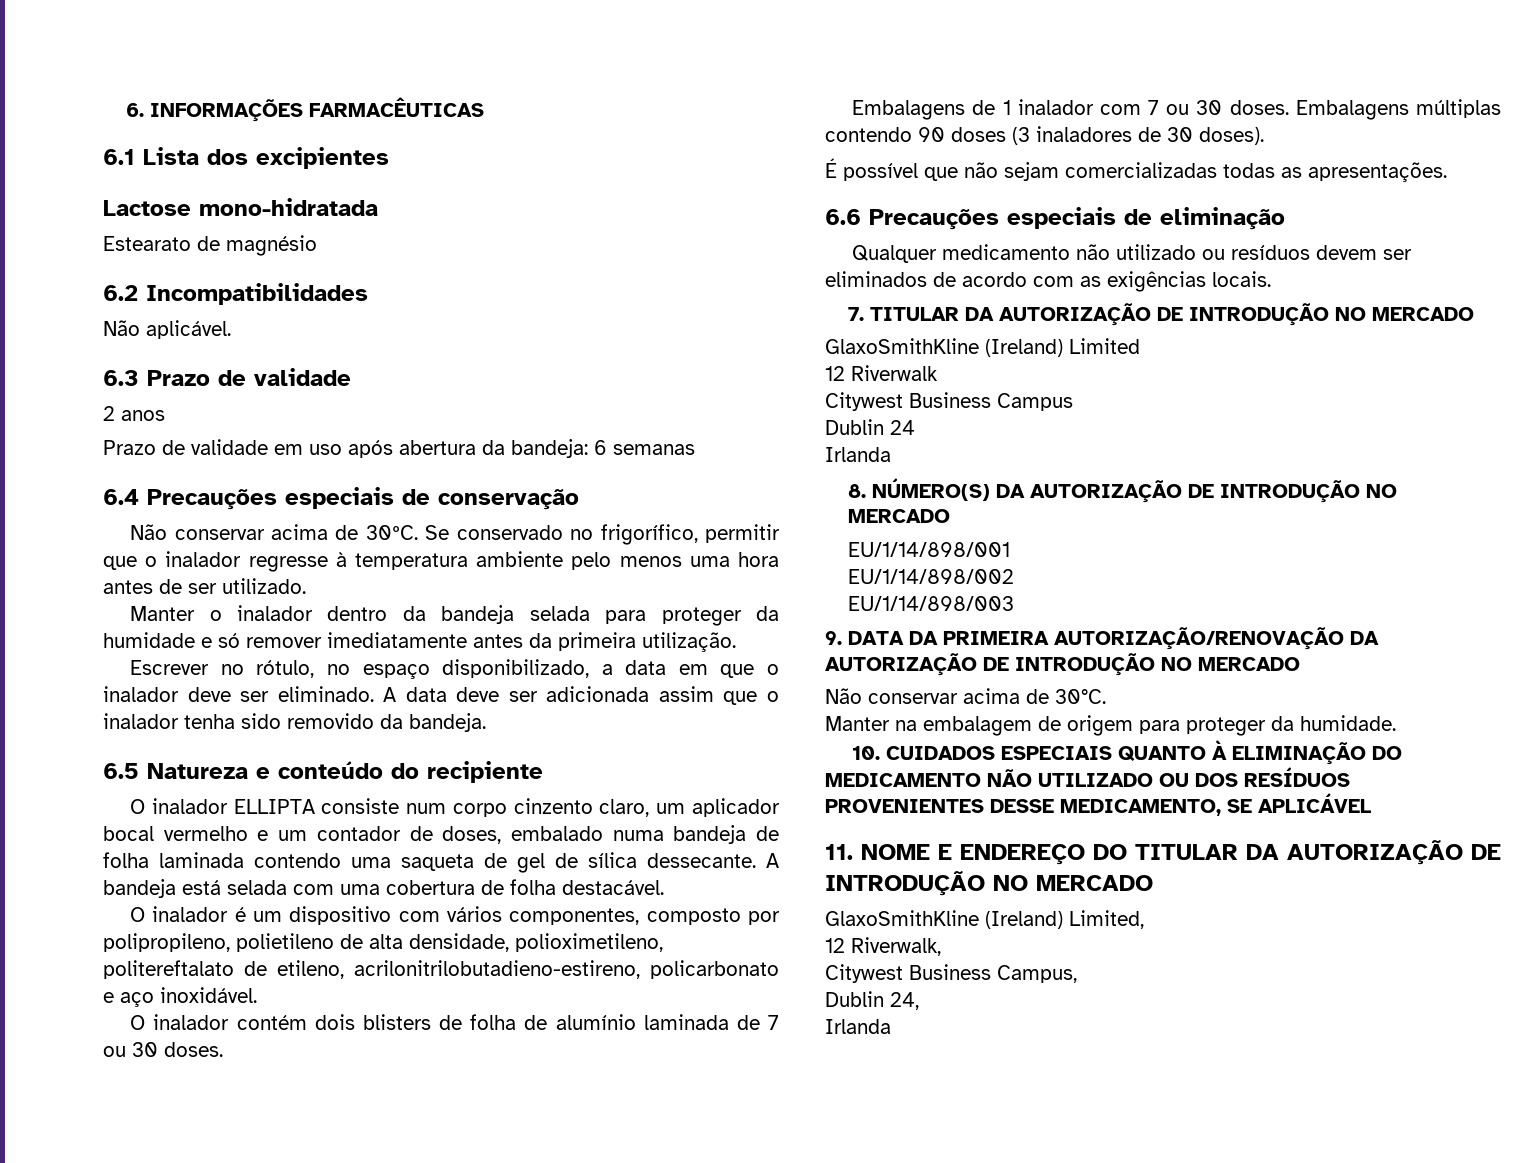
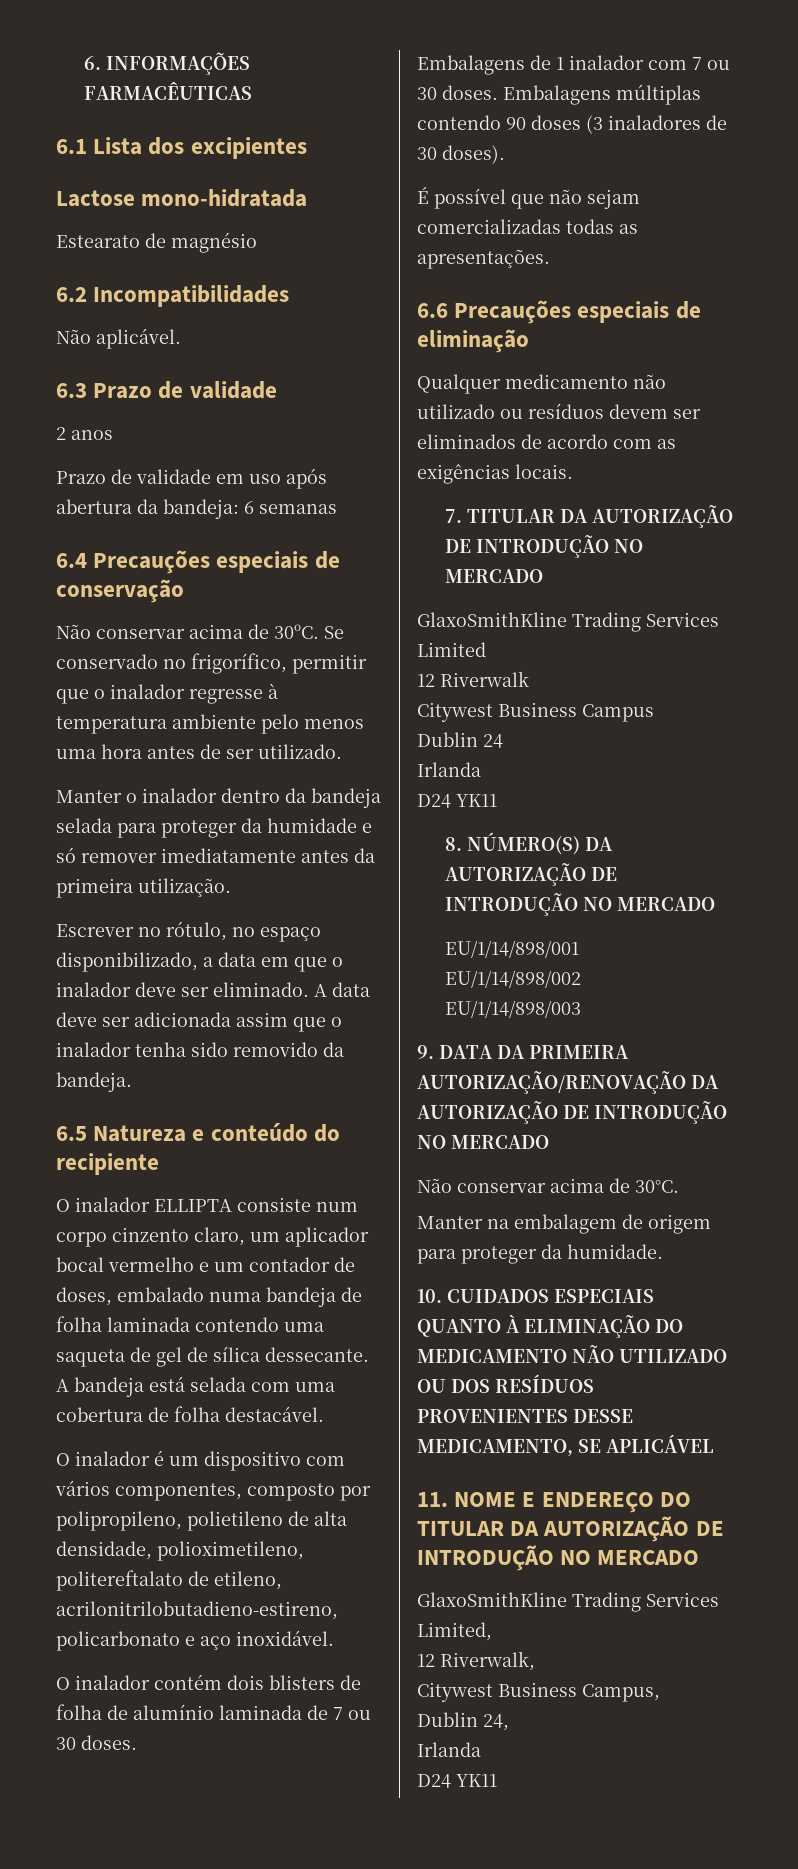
[985,339,1063,357] (Ireland) -> [572,612,719,632] Trading Services
(891, 454) none -> [417,794,497,808] // D24 YK11
[985,911,1063,929] (Ireland) -> [572,1592,719,1612] Trading Services
(891, 1026) none -> [417,1774,497,1788] // D24 YK11

